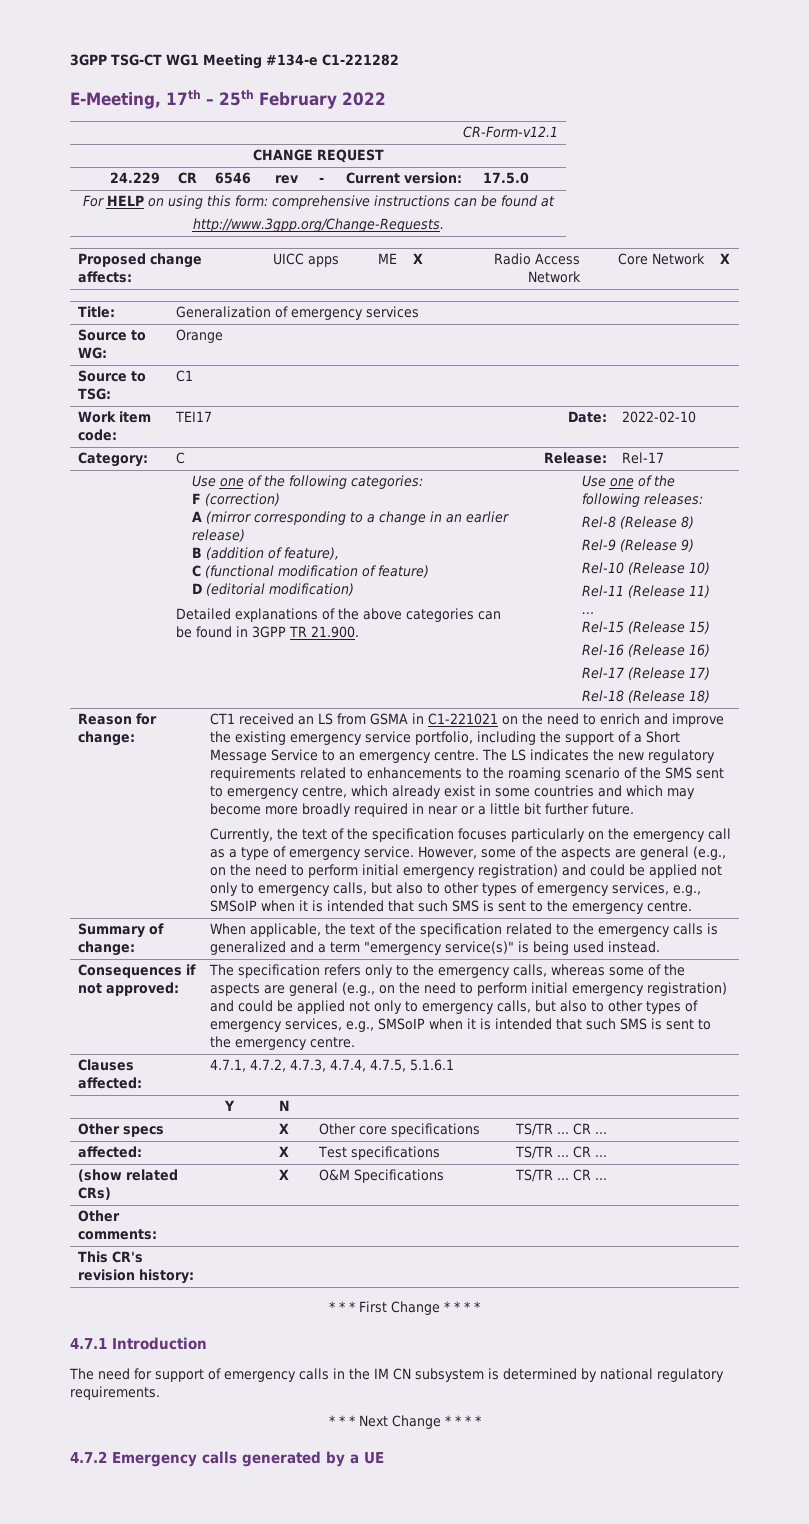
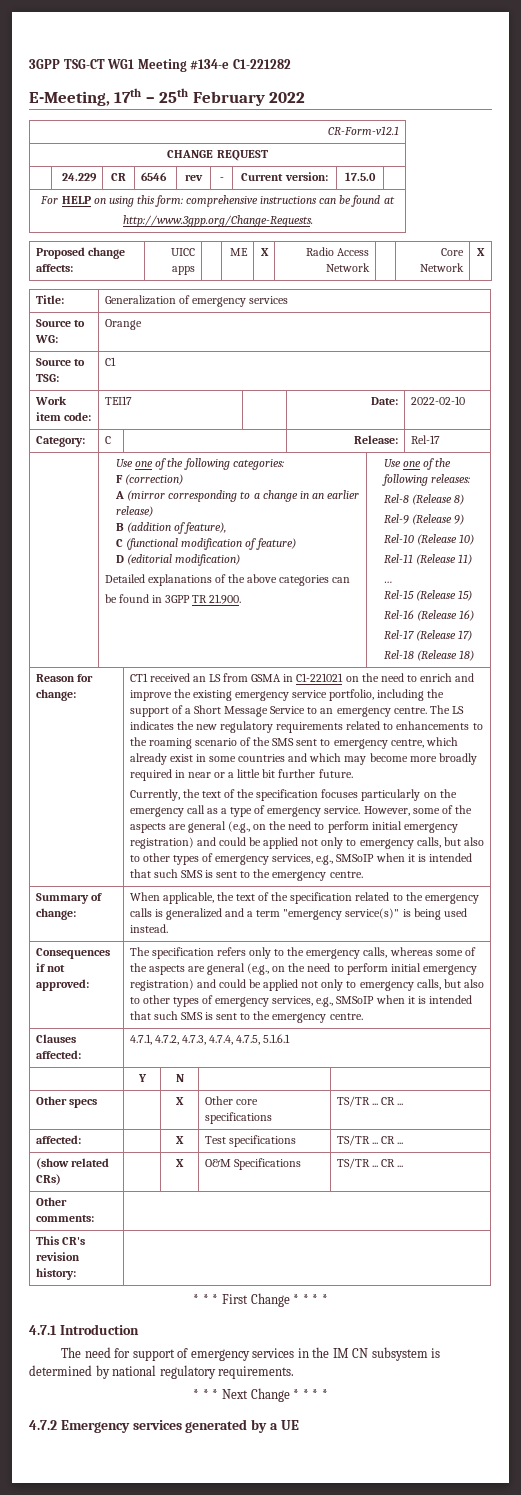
[299,1368,329,1380] calls -> [252,1348,295,1358] services
[202,1451,237,1464] calls -> [132,1420,182,1430] services

